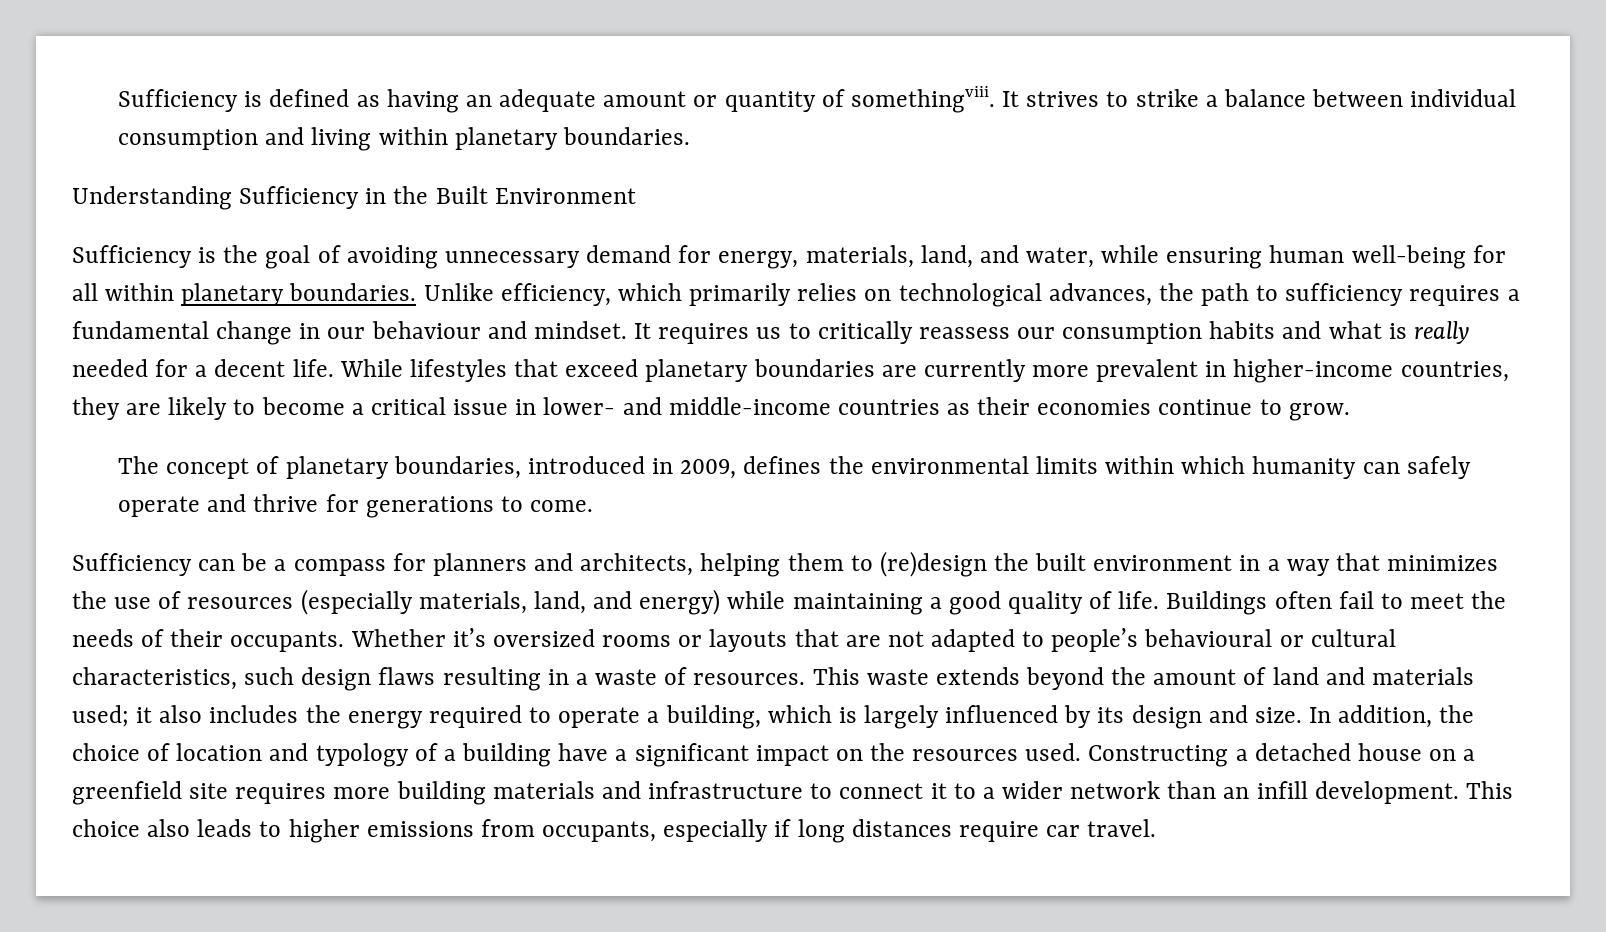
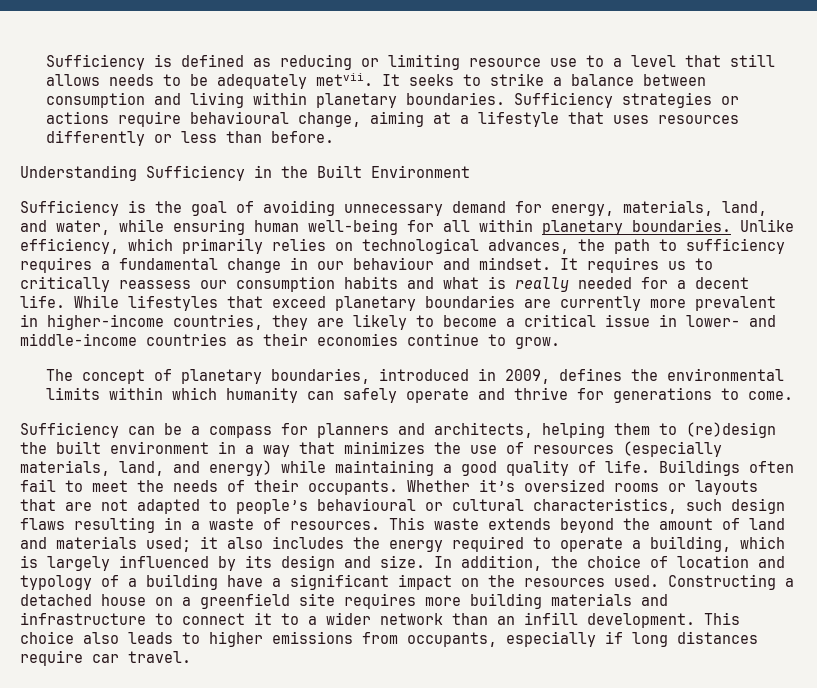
[386,86,1100,113] having an adequate amount or quantity of somethingviii. It strives -> [280,54,776,70] [46,73,455,89] reducing or limiting resource use to a level that still allows needs to be adequately metvii. It seeks
[1410,89,1517,107] individual -> (707, 80) none
(690, 136) none -> [514,92,740,108] [46,111,740,127] [46,130,335,146] Sufficiency strategies or actions require behavioural change, aiming at a lifestyle that uses resources differently or less than before.

